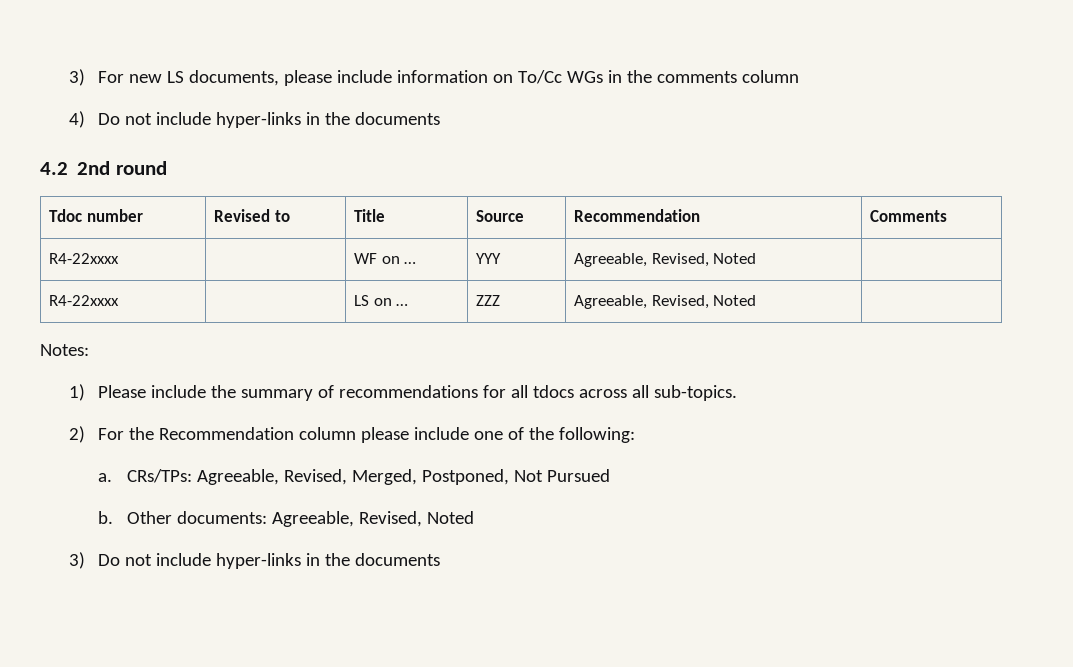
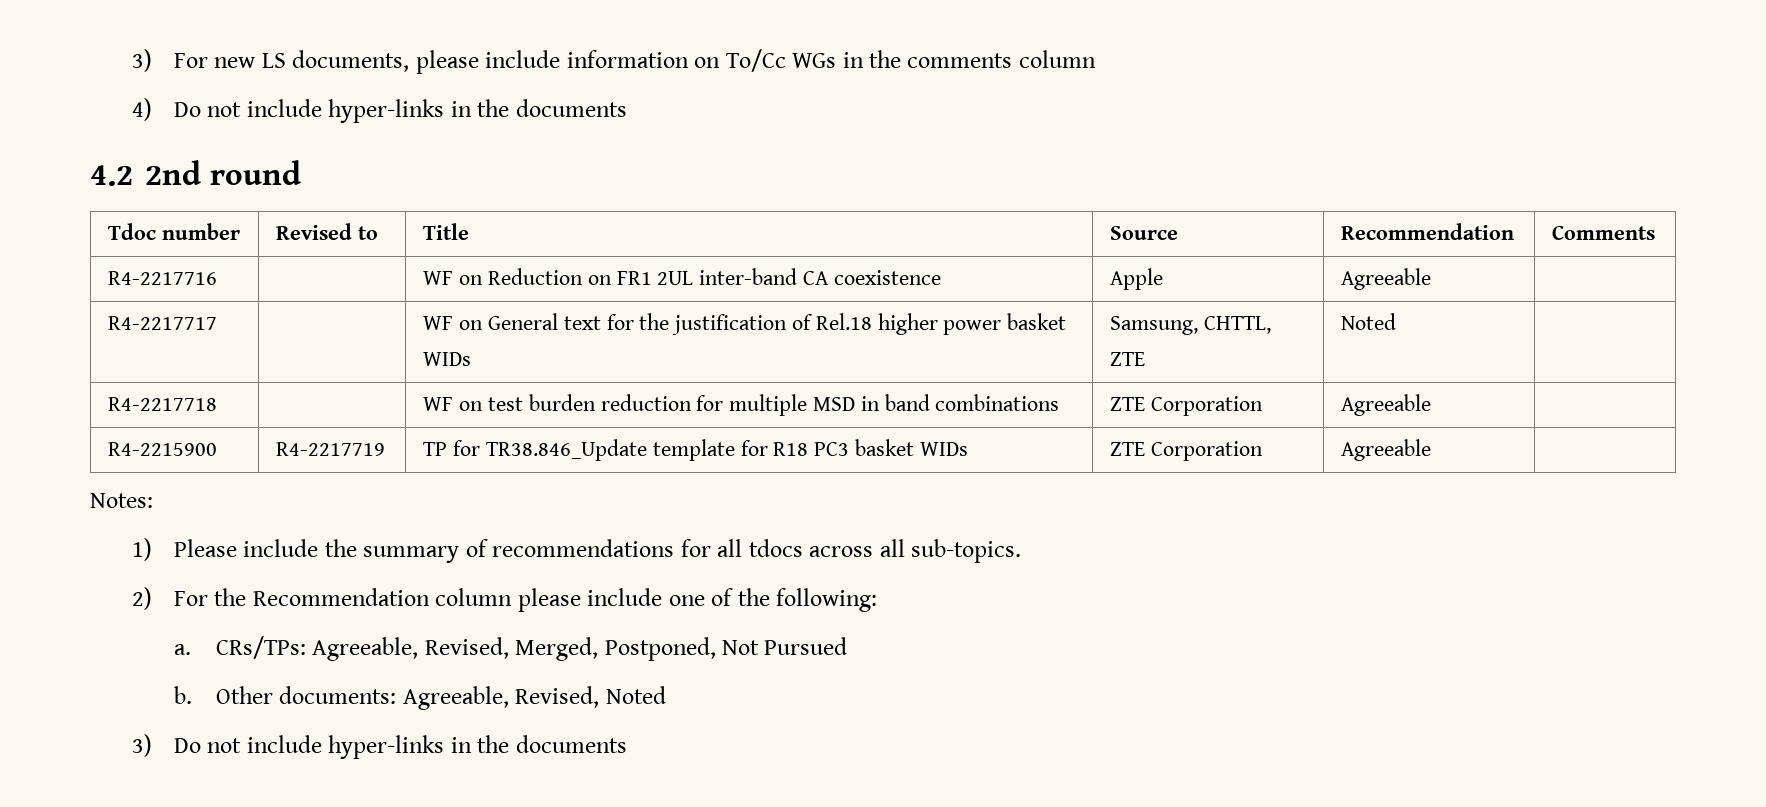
[49,253,120,264] [354,253,417,264] [476,253,502,264] [574,253,757,267] [49,295,120,306] [354,295,409,306] [476,295,501,306] [574,295,757,309] R4-22xxxx | | WF on … | YYY | Agreeable, Revised, Noted | // R4-22xxxx | | LS on … | ZZZ | Agreeable, Revised, Noted -> [108,271,218,285] [423,268,941,285] [1110,268,1164,290] [1341,268,1432,290] [108,316,218,330] [423,313,1067,335] [423,352,472,366] [1110,316,1272,335] [1110,352,1146,366] [1341,313,1397,330] [108,397,218,411] [423,394,1060,416] [1110,396,1264,416] [1341,394,1432,416] [108,442,218,456] [276,442,386,456] [423,439,968,461] [1110,441,1264,461] [1341,439,1432,461] R4-2217716 | | WF on Reduction on FR1 2UL inter-band CA coexistence | Apple | Agreeable | // R4-2217717 | | WF on General text for the justification of Rel.18 higher power basket WIDs | Samsung, CHTTL, ZTE | Noted | // R4-2217718 | | WF on test burden reduction for multiple MSD in band combinations | ZTE Corporation | Agreeable | // R4-2215900 | R4-2217719 | TP for TR38.846_Update template for R18 PC3 basket WIDs | ZTE Corporation | Agreeable

